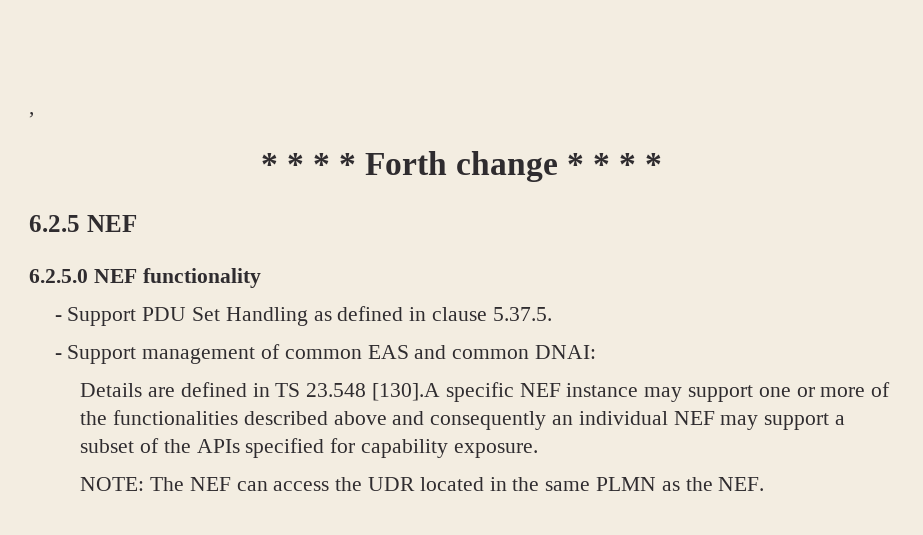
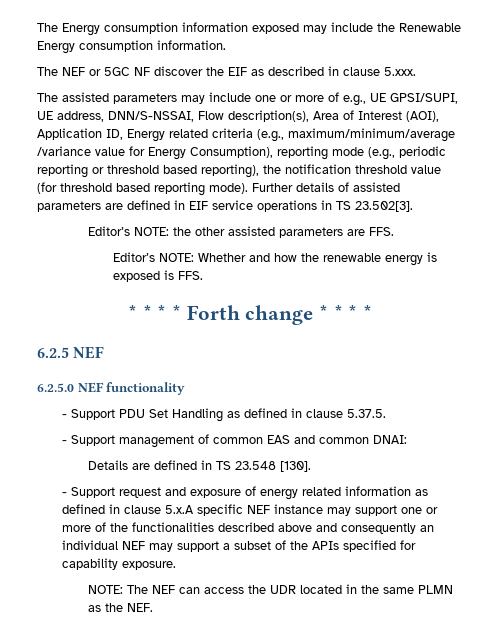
[29,112,34,118] , -> [37,22,461,36] [37,40,226,54] [37,66,416,76] [37,92,458,106] [37,110,439,122] [37,128,455,142] [37,146,446,160] [37,164,441,178] [37,182,400,196] [37,200,413,212] [87,226,394,238] [113,252,438,266] [113,270,204,282] The Energy consumption information exposed may include the Renewable Energy consumption information. // The NEF or 5GC NF discover the EIF as described in clause 5.xxx. // The assisted parameters may include one or more of e.g., UE GPSI/SUPI, UE address, DNN/S-NSSAI, Flow description(s), Area of Interest (AOI), Application ID, Energy related criteria (e.g., maximum/minimum/average /variance value for Energy Consumption), reporting mode (e.g., periodic reporting or threshold based reporting), the notification threshold value (for threshold based reporting mode). Further details of assisted parameters are defined in EIF service operations in TS 23.502[3]. // Editor’s NOTE: the other assisted parameters are FFS. // Editor’s NOTE: Whether and how the renewable energy is exposed is FFS.
[372,383,441,401] [130].A -> [279,461,311,472] [62,486,429,500] [62,504,195,514] [130]. // - Support request and exposure of energy related information as defined in clause 5.x.A

